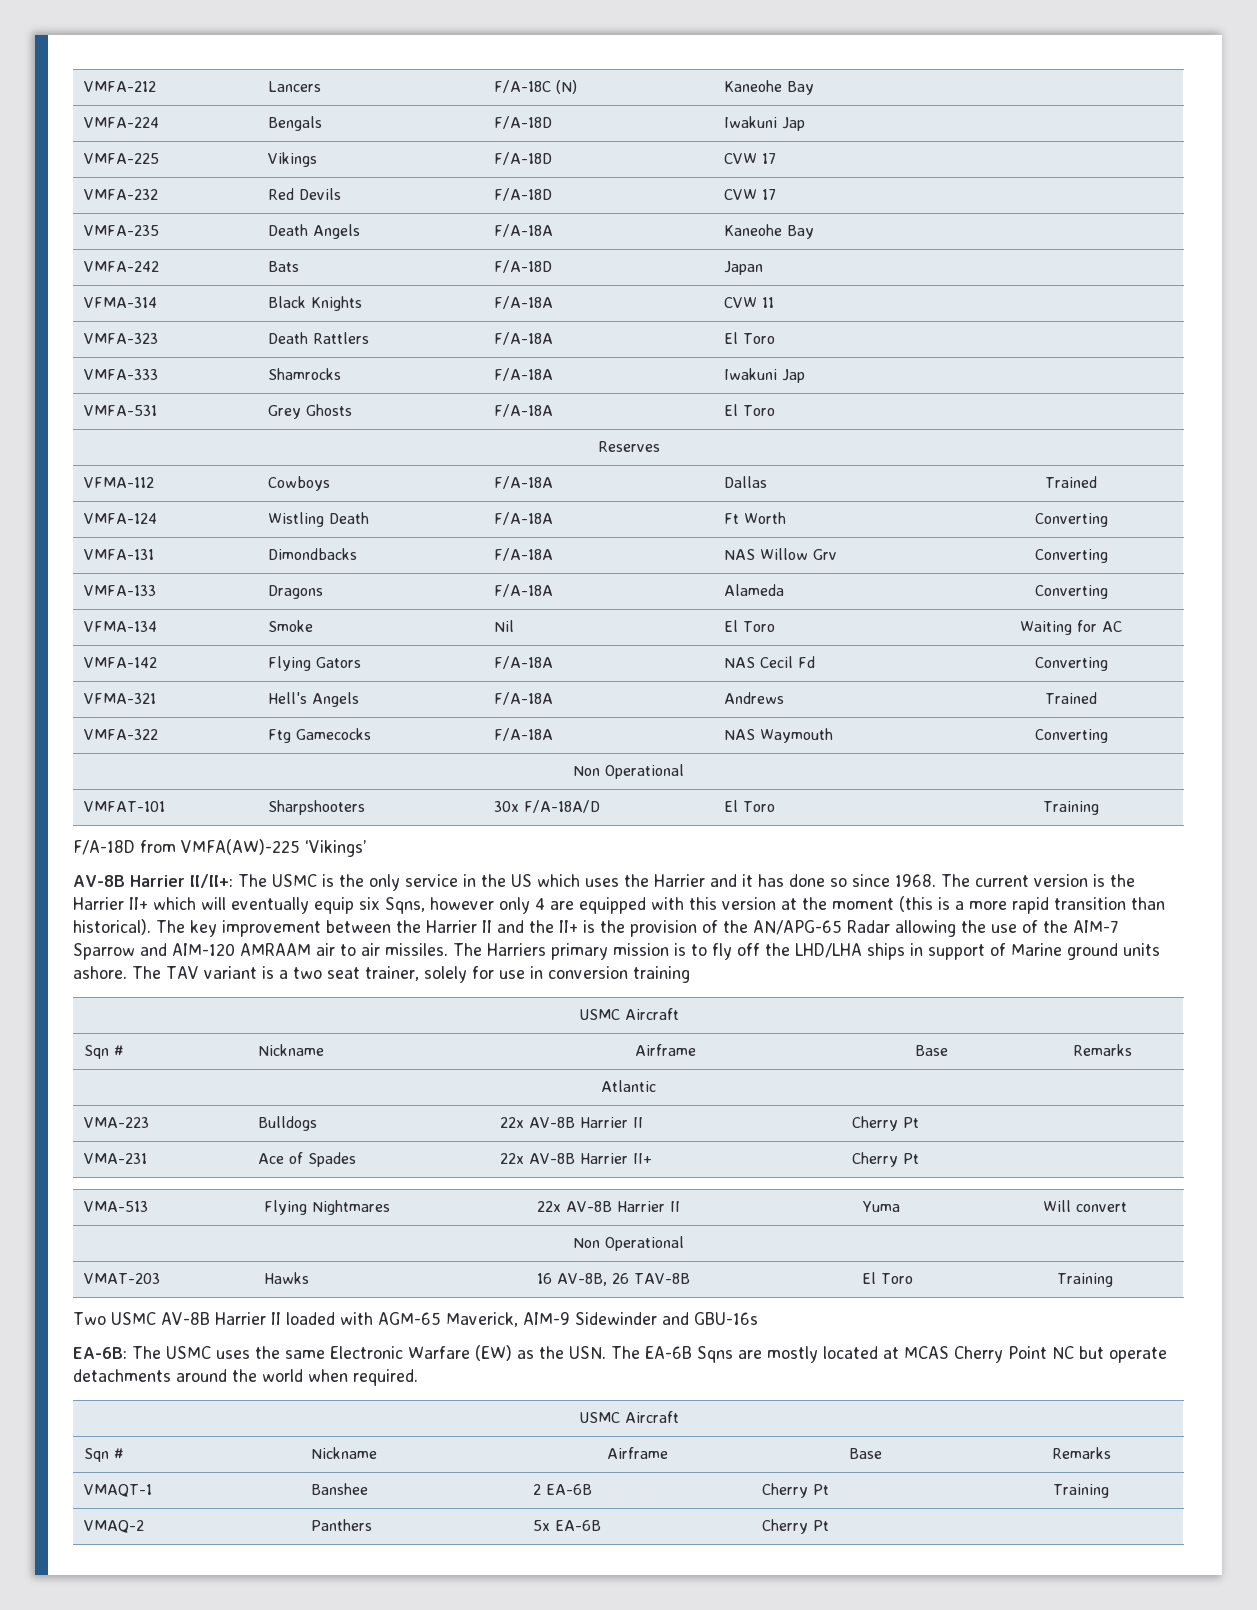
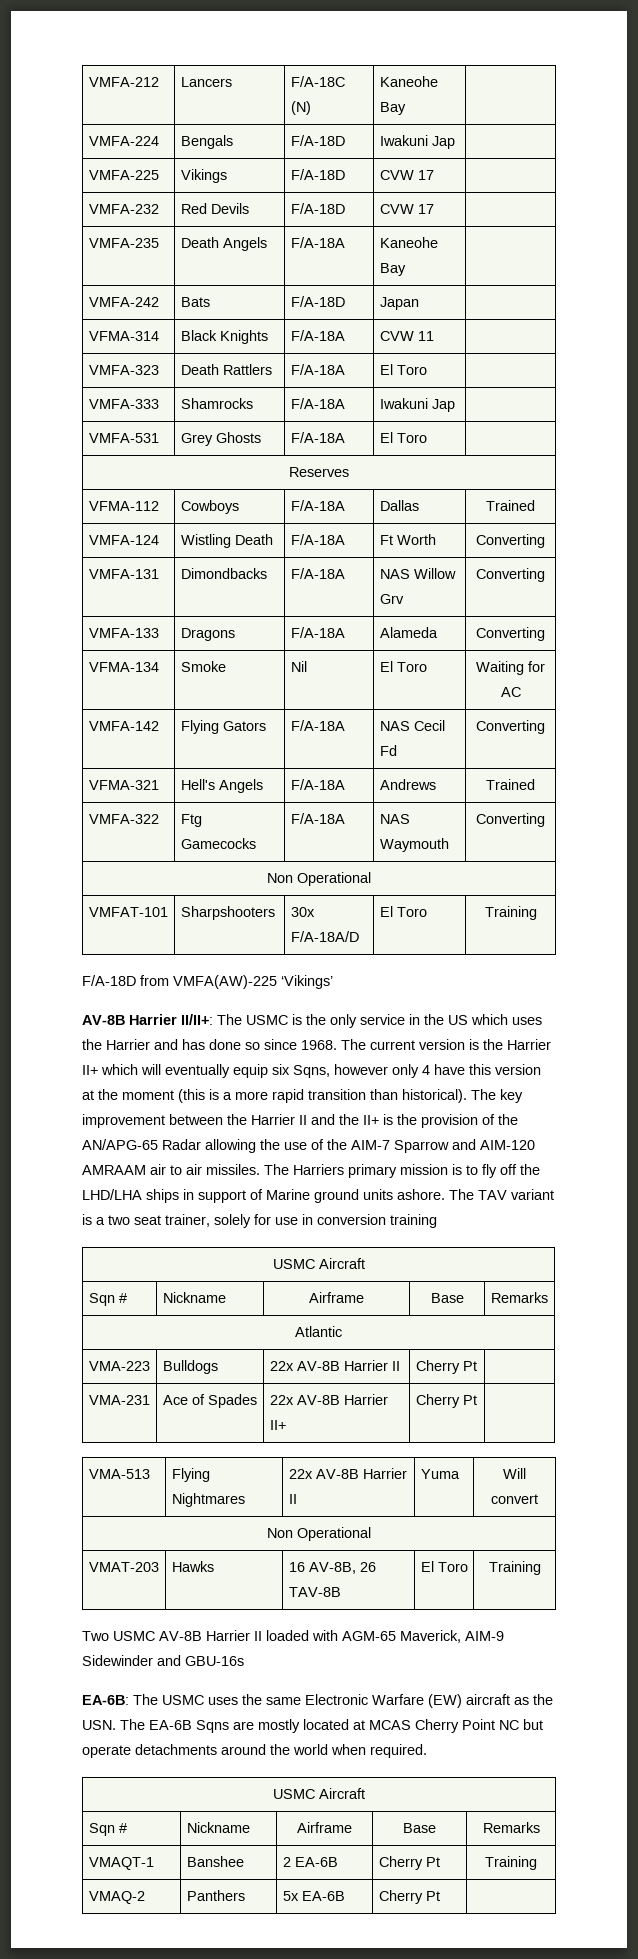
[741,874,753,887] it -> (178, 1044) none
[550,897,684,914] are equipped with -> [434,1064,465,1075] have
(512, 1353) none -> [466,1694,510,1705] aircraft

